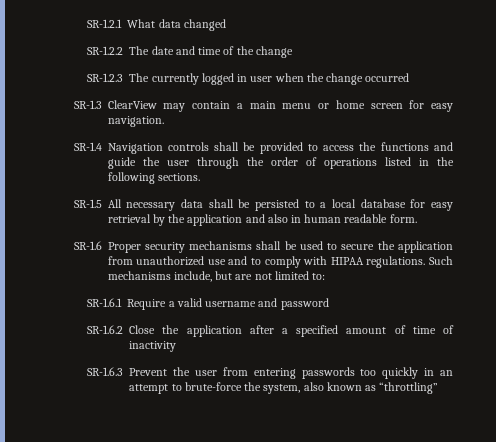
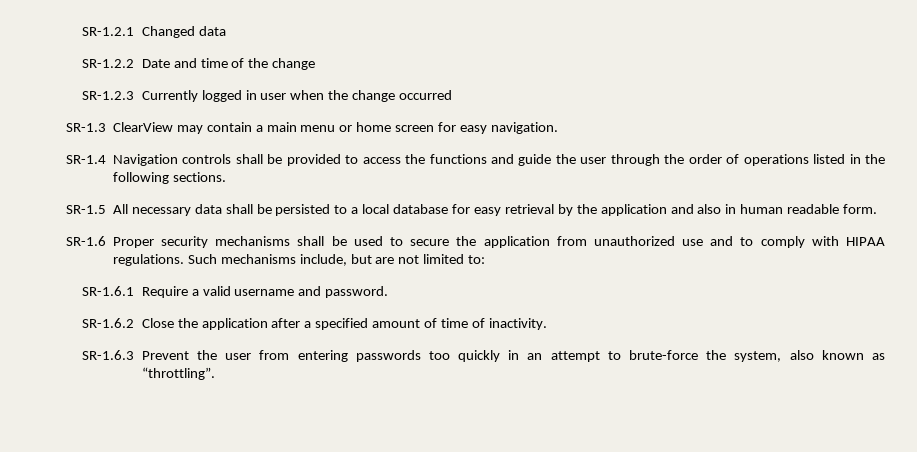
[127,19,226,31] What data changed -> [141,26,226,38] Changed data
[129,46,174,55] The date -> [141,59,170,68] Date
[129,73,199,85] The currently -> [141,90,198,102] Currently
[280,298,329,310] password -> [325,286,389,298] password.
[129,341,177,352] inactivity -> [488,318,547,330] inactivity.
[379,382,439,394] “throttling” -> [141,367,215,380] “throttling”.

